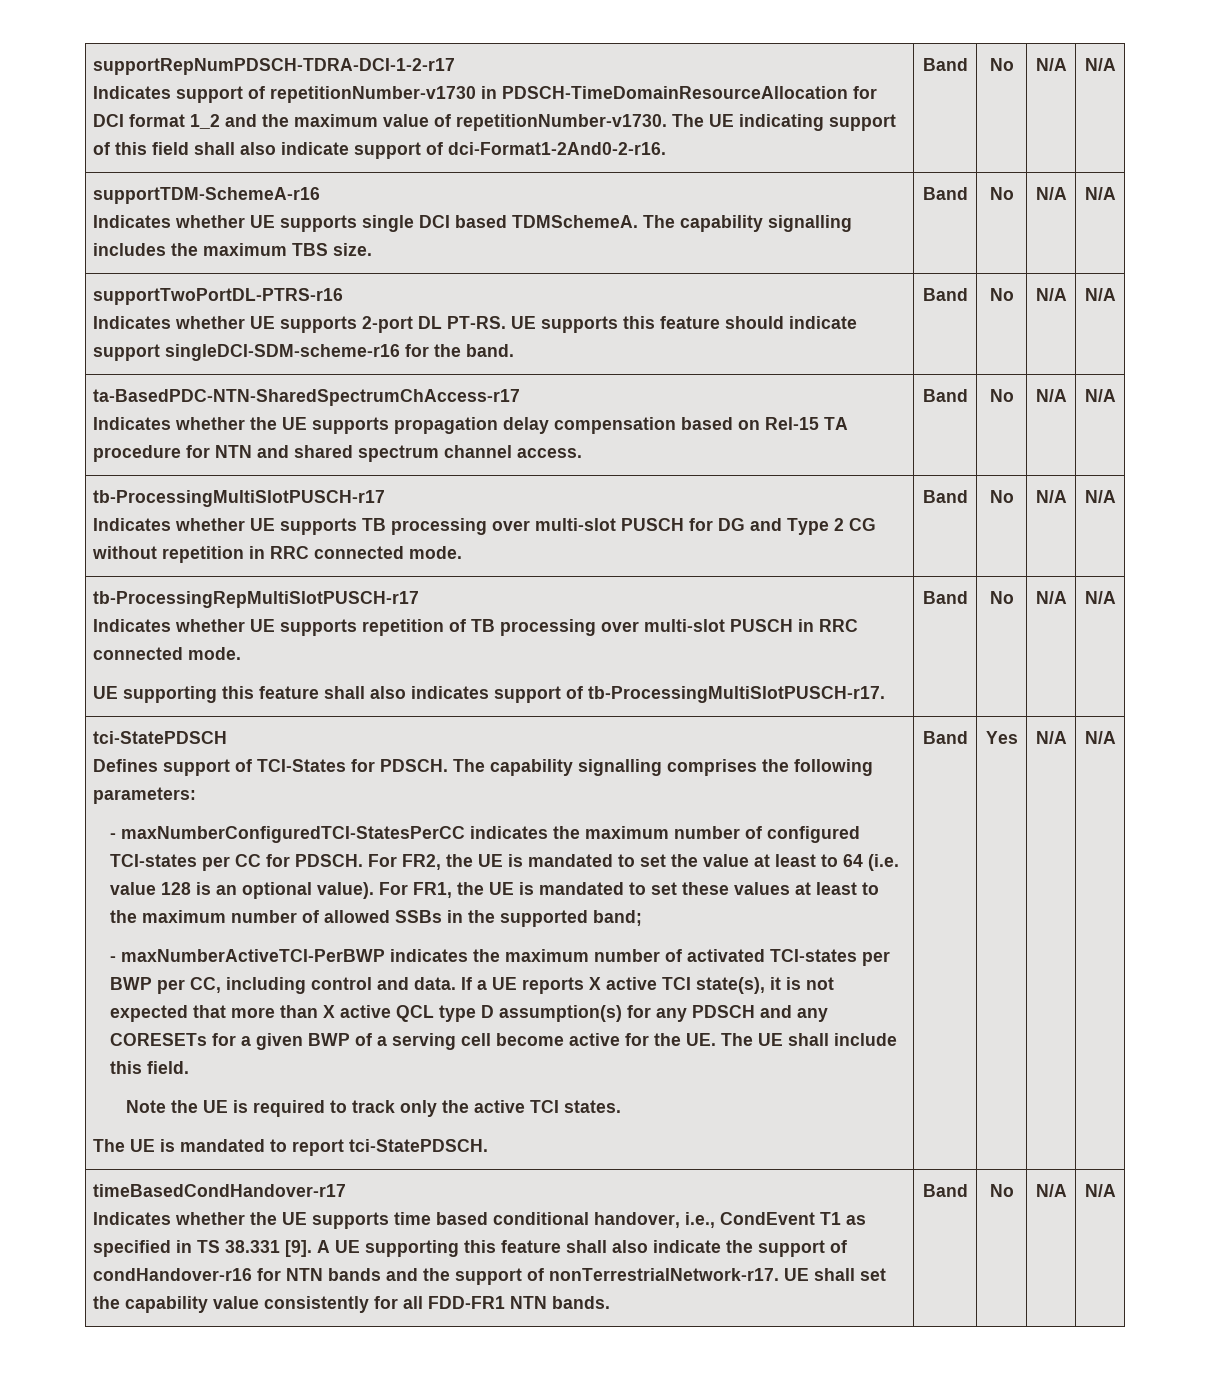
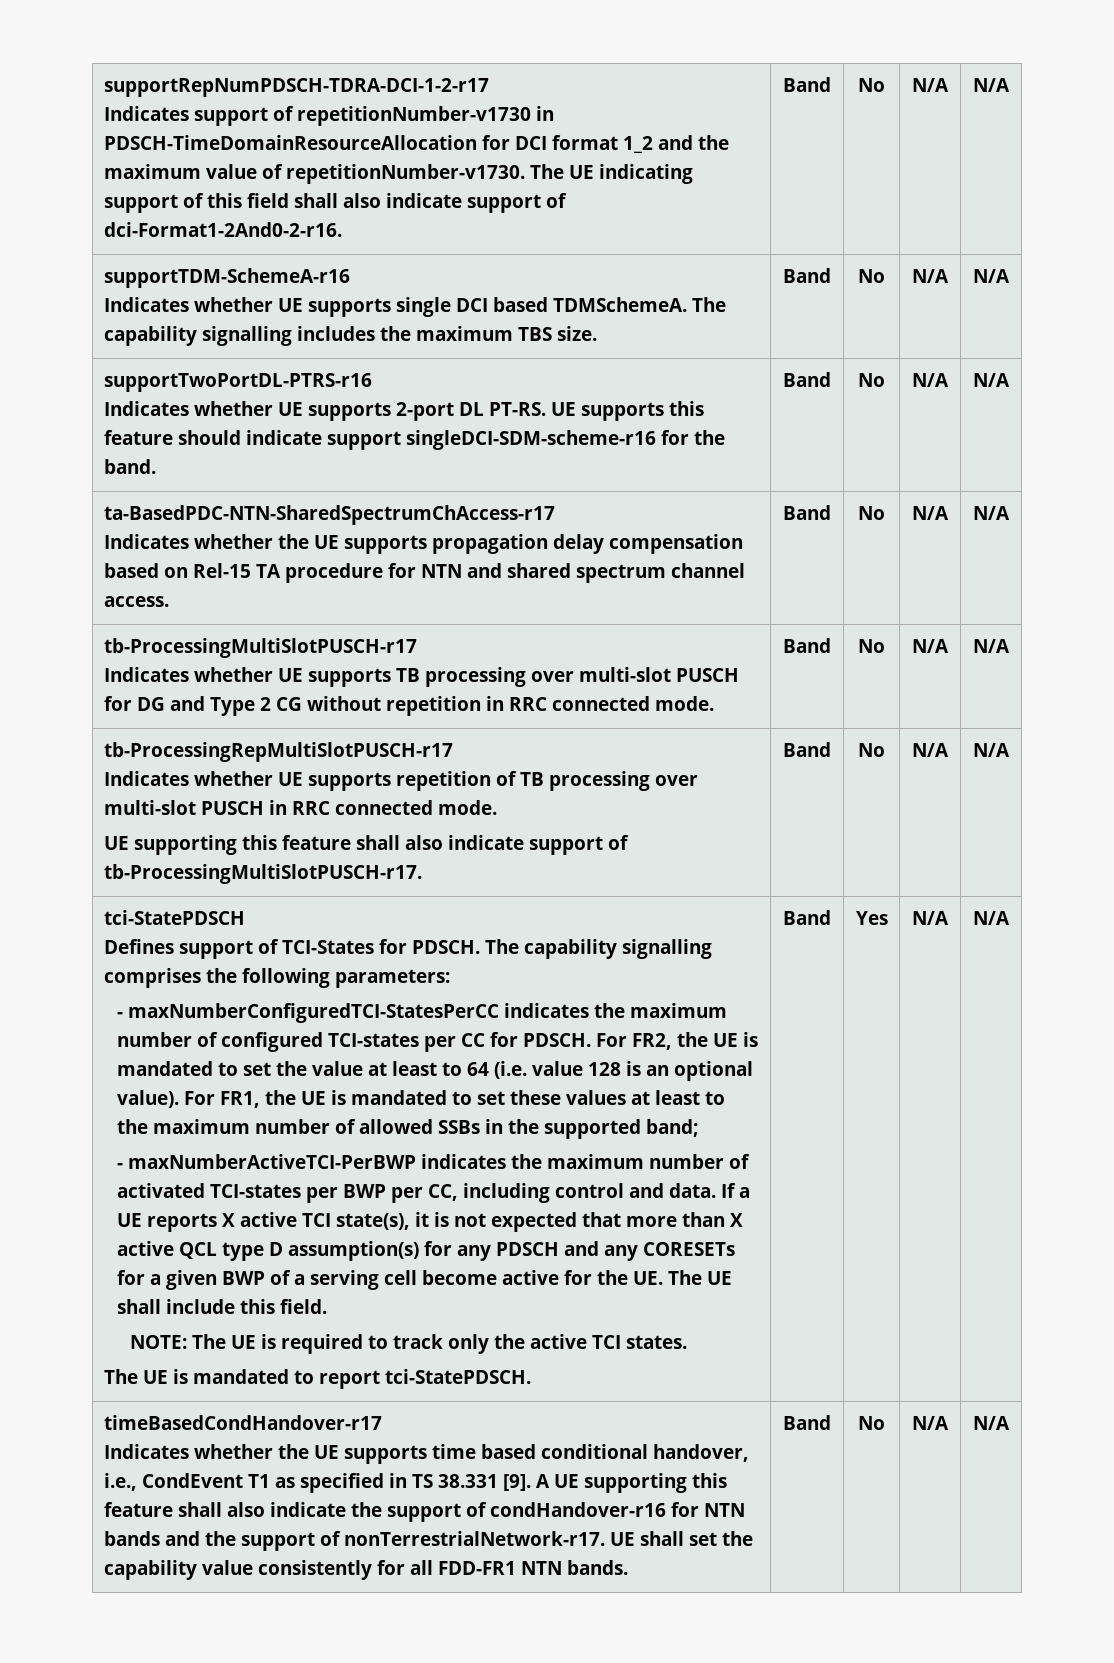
[411,686,490,699] indicates -> [447,835,524,850] indicate
[126,1100,199,1113] Note the -> [129,1334,226,1349] NOTE: The

